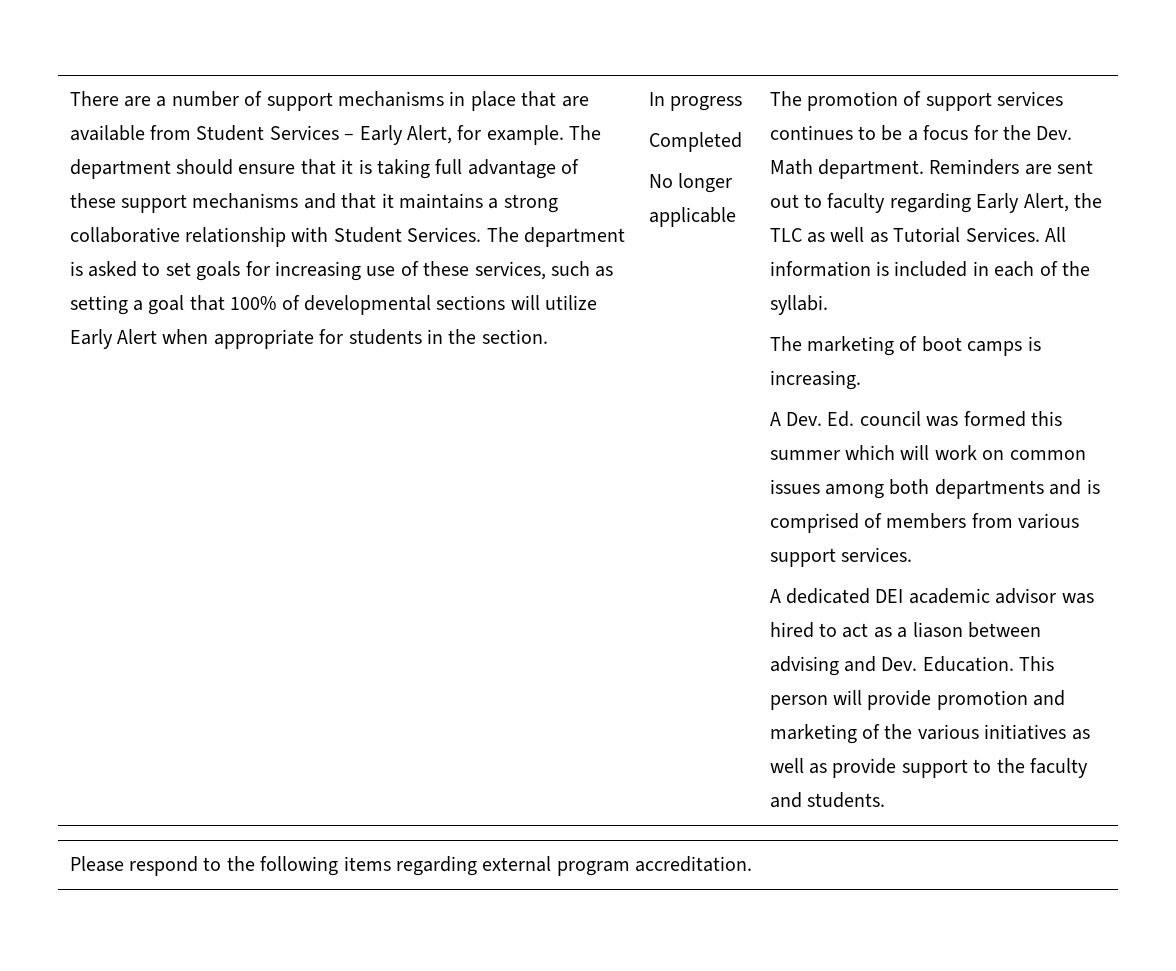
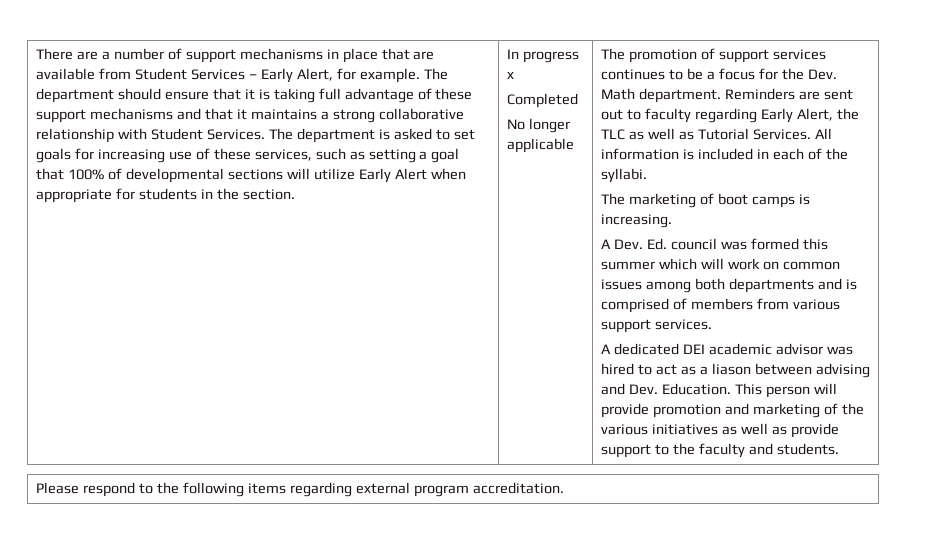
(743, 103) none -> [507,71,515,79] x

